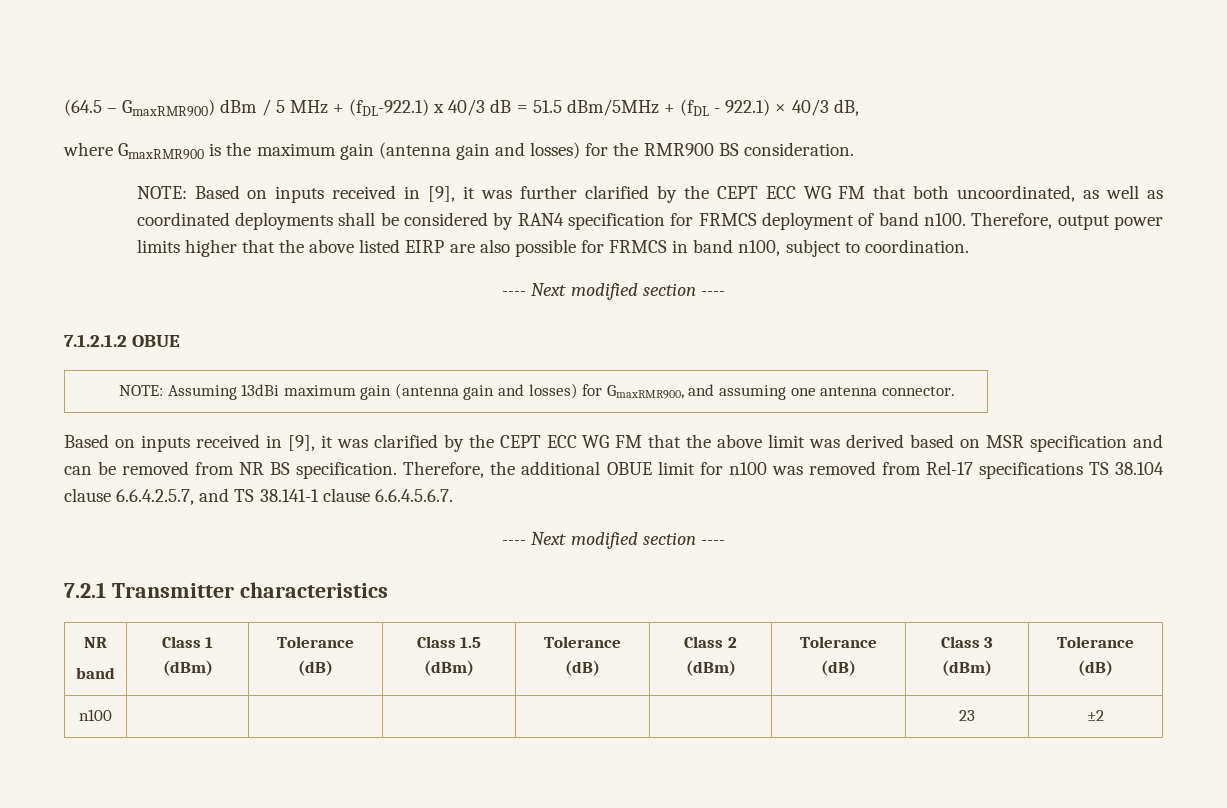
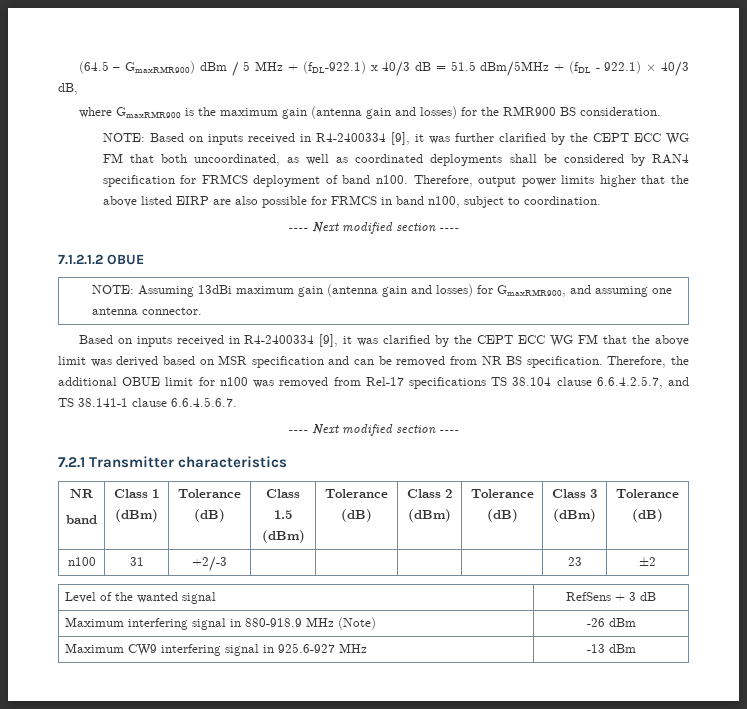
(421, 192) none -> [315,133,386,142] R4-2400334
(282, 441) none -> [244,335,315,344] R4-2400334
(112, 715) | -> [129,557,144,566] [192,556,227,572] 31 | +2/-3
(1104, 715) none -> [65,592,217,604] [566,592,656,601] [65,617,377,630] [586,618,636,627] [65,643,368,656] [586,644,636,653] // Level of the wanted signal | RefSens + 3 dB // Maximum interfering signal in 880-918.9 MHz (Note) | -26 dBm // Maximum CW9 interfering signal in 925.6-927 MHz | -13 dBm

